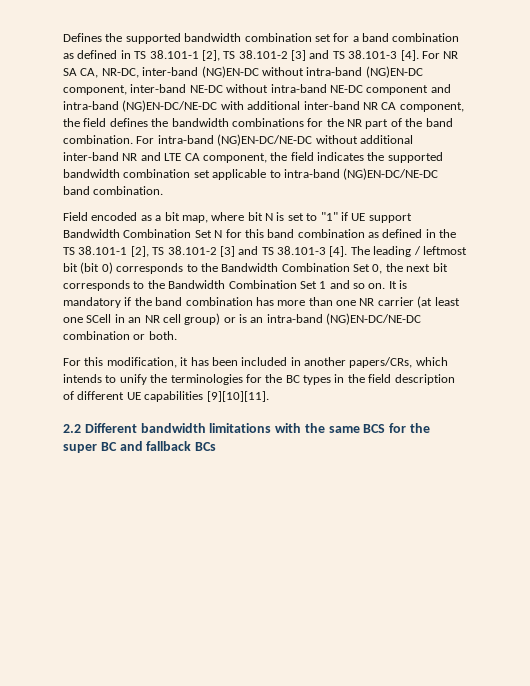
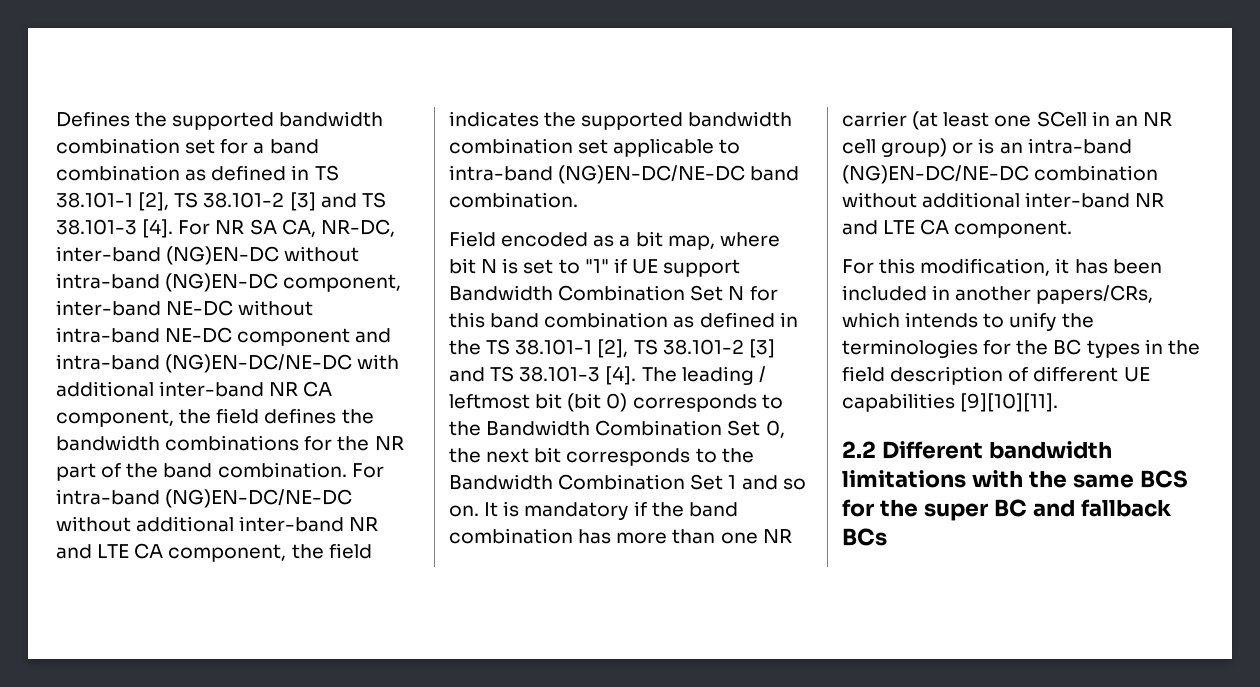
[133,331,177,340] or both. -> [842,192,1165,208] [842,219,1073,238] without additional inter-band NR and LTE CA component.

